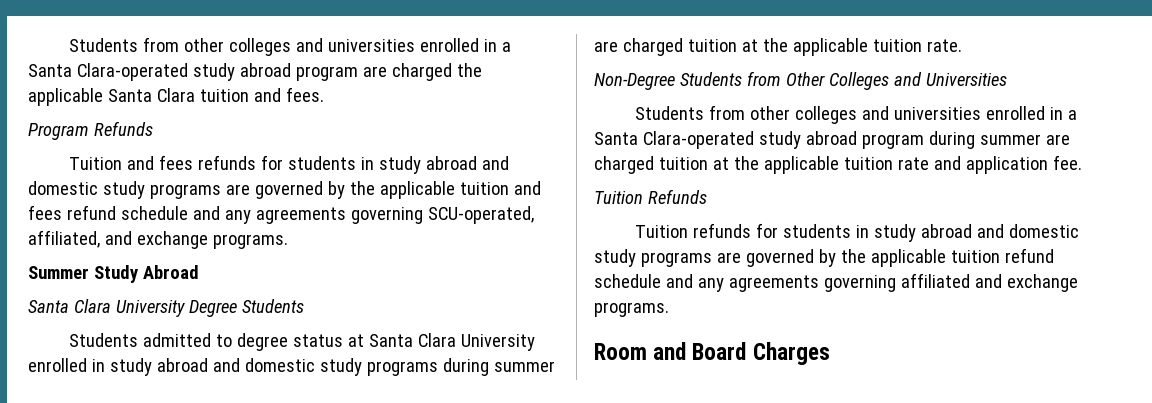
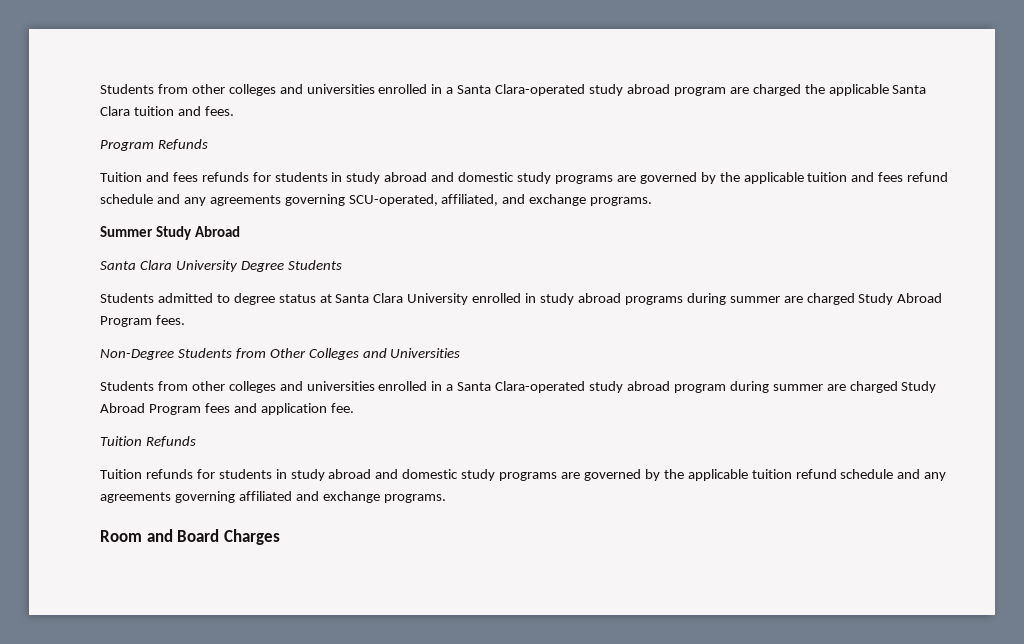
[212,358,362,376] and domestic study -> (621, 298) none
[687,38,962,56] tuition at the applicable tuition rate. -> [858,293,943,305] [100,315,185,327] Study Abroad Program fees.
[658,156,929,174] tuition at the applicable tuition rate -> [901,381,937,393] [100,403,230,415] Study Abroad Program fees

